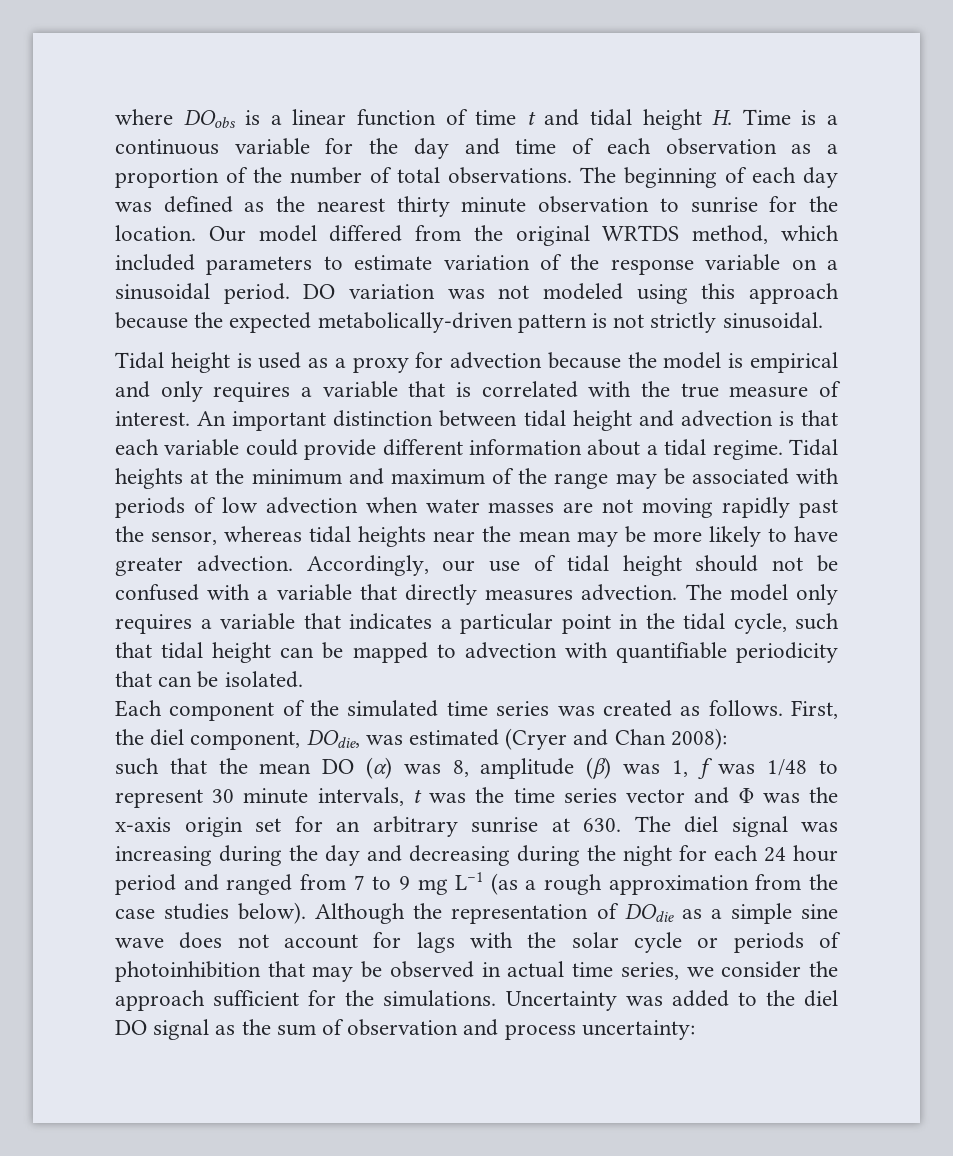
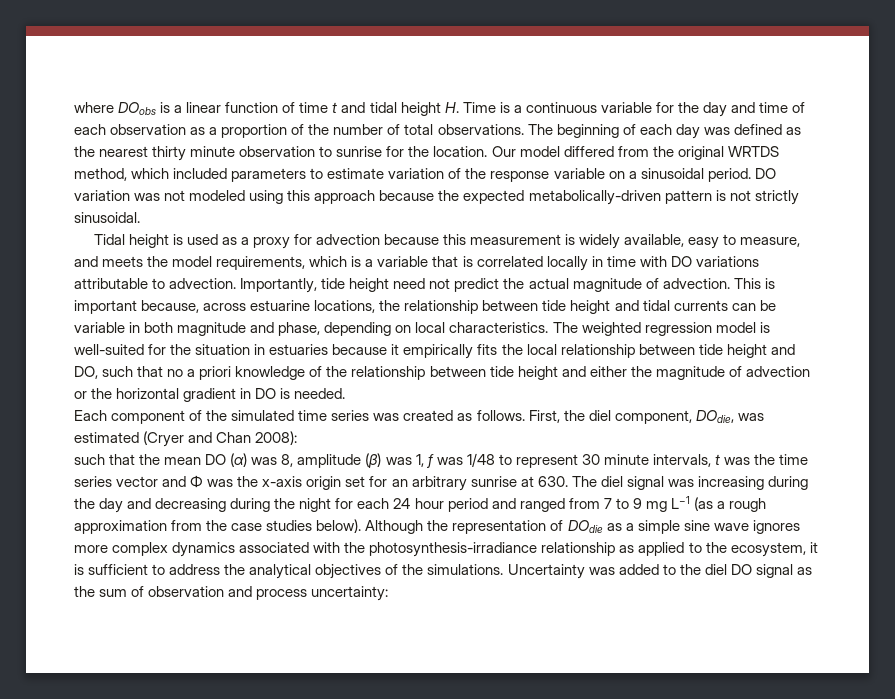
[627,352,838,373] [115,381,291,402] the model is empirical and only requires -> [443,234,801,249] [74,256,362,270] this measurement is widely available, easy to measure, and meets the model requirements, which is
[588,381,841,398] [115,410,839,431] [115,439,838,460] [115,468,839,489] [115,497,838,518] [115,526,839,547] [115,555,838,576] [115,584,838,605] [115,613,839,634] [115,642,839,663] [115,671,303,688] with the true measure of interest. An important distinction between tidal height and advection is that each variable could provide different information about a tidal regime. Tidal heights at the minimum and maximum of the range may be associated with periods of low advection when water masses are not moving rapidly past the sensor, whereas tidal heights near the mean may be more likely to have greater advection. Accordingly, our use of tidal height should not be confused with a variable that directly measures advection. The model only requires a variable that indicates a particular point in the tidal cycle, such that tidal height can be mapped to advection with quantifiable periodicity that can be isolated. -> [546,256,759,271] [74,278,775,293] [74,300,776,314] [74,322,770,336] [74,344,795,359] [74,366,810,380] [74,388,346,402] locally in time with DO variations attributable to advection. Importantly, tide height need not predict the actual magnitude of advection. This is important because, across estuarine locations, the relationship between tide height and tidal currents can be variable in both magnitude and phase, depending on local characteristics. The weighted regression model is well-suited for the situation in estuaries because it empirically fits the local relationship between tide height and DO, such that no a priori knowledge of the relationship between tide height and either the magnitude of advection or the horizontal gradient in DO is needed.
[179,932,842,953] [115,961,839,982] [115,990,337,1011] does not account for lags with the solar cycle or periods of photoinhibition that may be observed in actual time series, we consider the approach sufficient for -> [752,520,800,534] [74,542,818,557] [74,564,399,579] ignores more complex dynamics associated with the photosynthesis-irradiance relationship as applied to the ecosystem, it is sufficient to address the analytical objectives of

